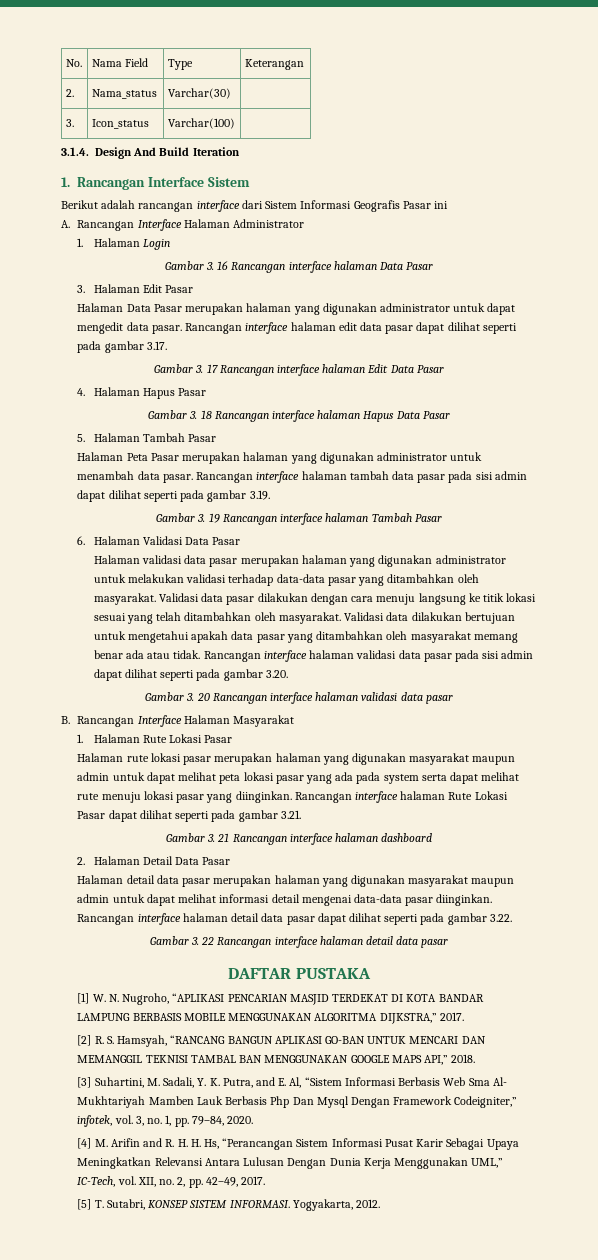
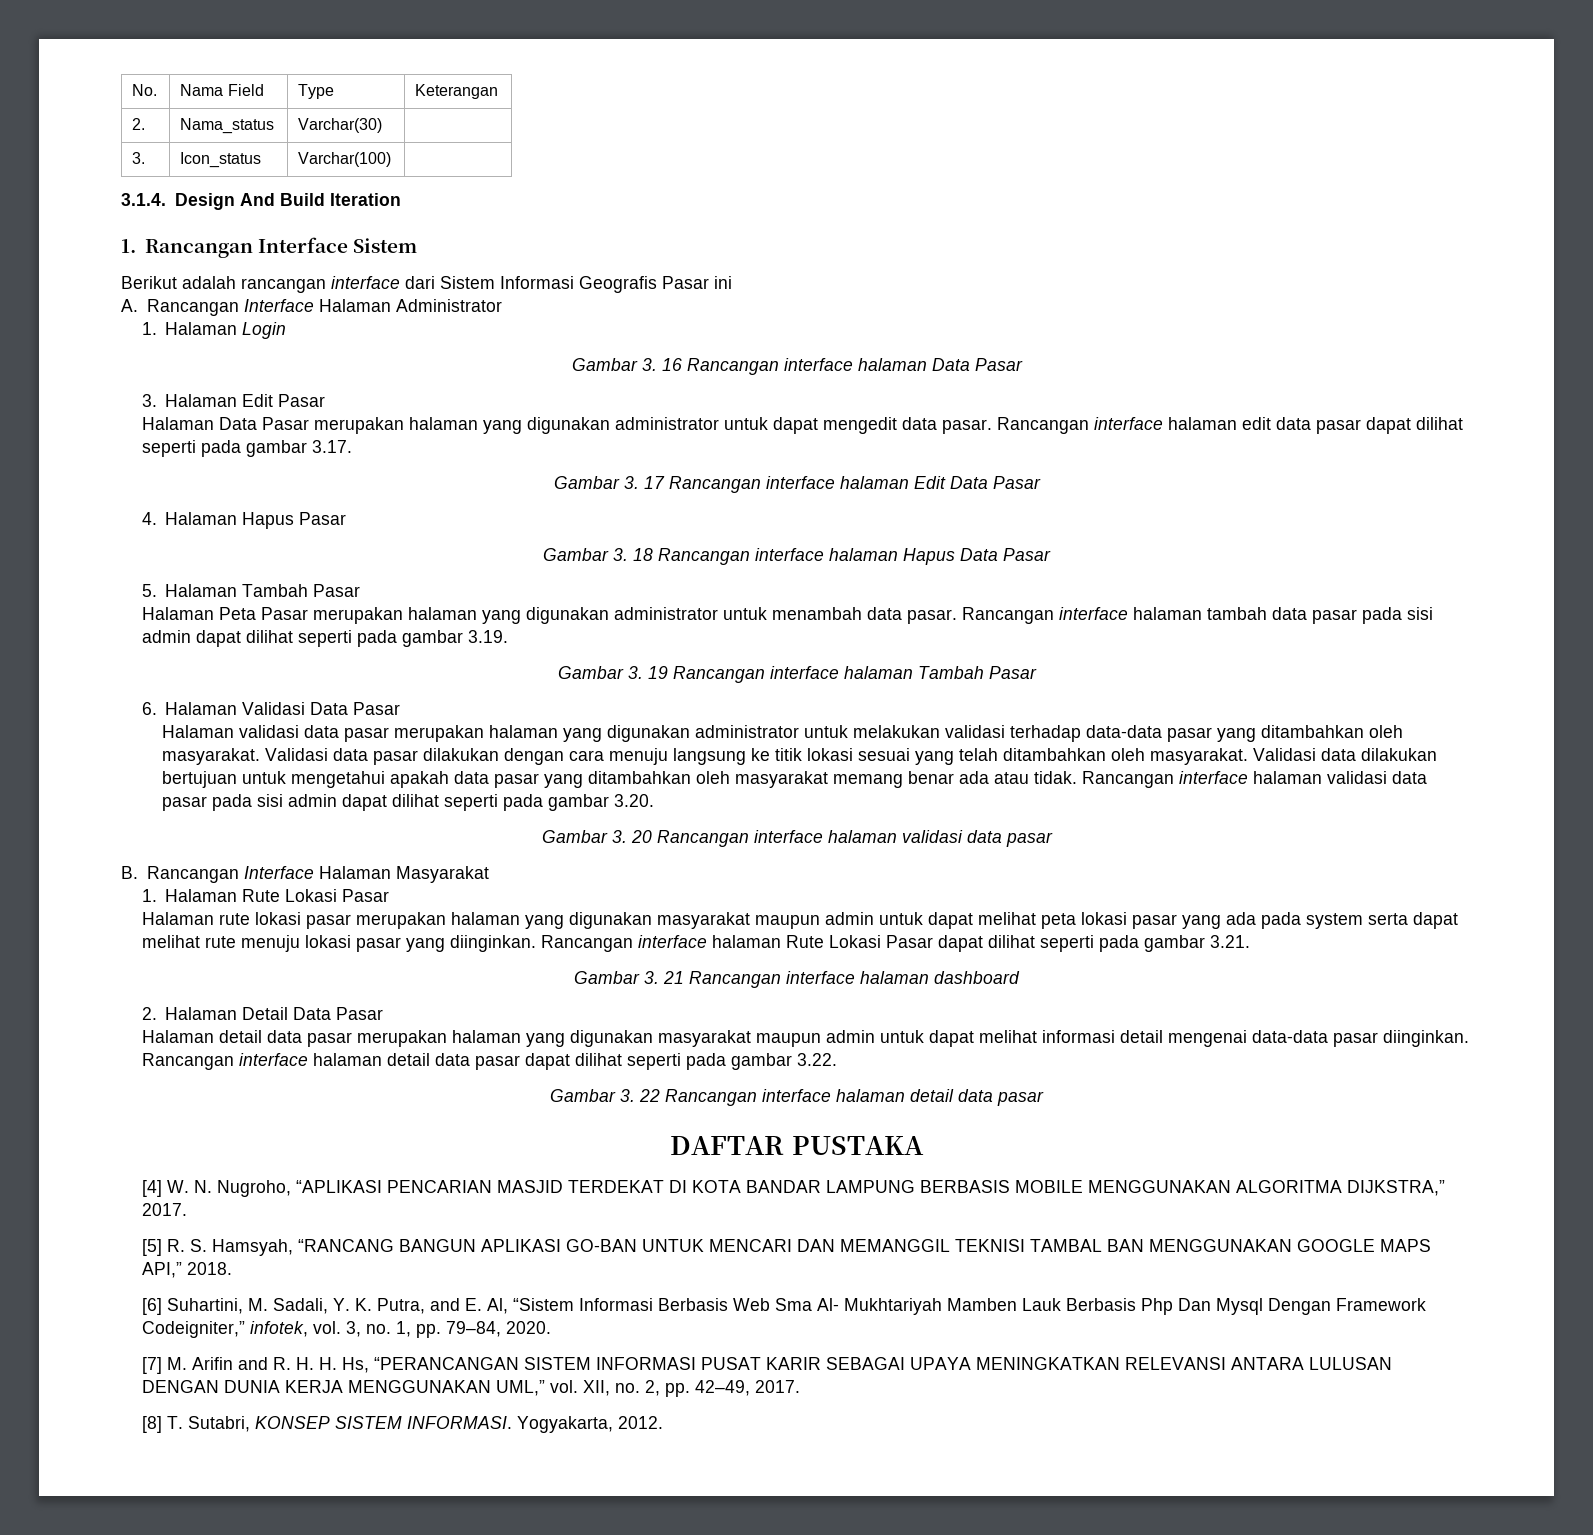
[77,993,90,1004] [1] -> [141,1180,162,1197] [4]
[77,1035,92,1046] [2] -> [141,1239,162,1256] [5]
[77,1077,92,1088] [3] -> [141,1298,162,1315] [6]
[77,1138,92,1149] [4] -> [141,1357,162,1374] [7]
[222,1138,519,1150] [77,1157,504,1169] [77,1176,116,1187] “Perancangan Sistem Informasi Pusat Karir Sebagai Upaya Meningkatkan Relevansi Antara Lulusan Dengan Dunia Kerja Menggunakan UML,” IC-Tech, -> [373,1357,1392,1370] [141,1380,545,1396] “PERANCANGAN SISTEM INFORMASI PUSAT KARIR SEBAGAI UPAYA MENINGKATKAN RELEVANSI ANTARA LULUSAN DENGAN DUNIA KERJA MENGGUNAKAN UML,”
[77,1199,92,1210] [5] -> [141,1416,162,1433] [8]

